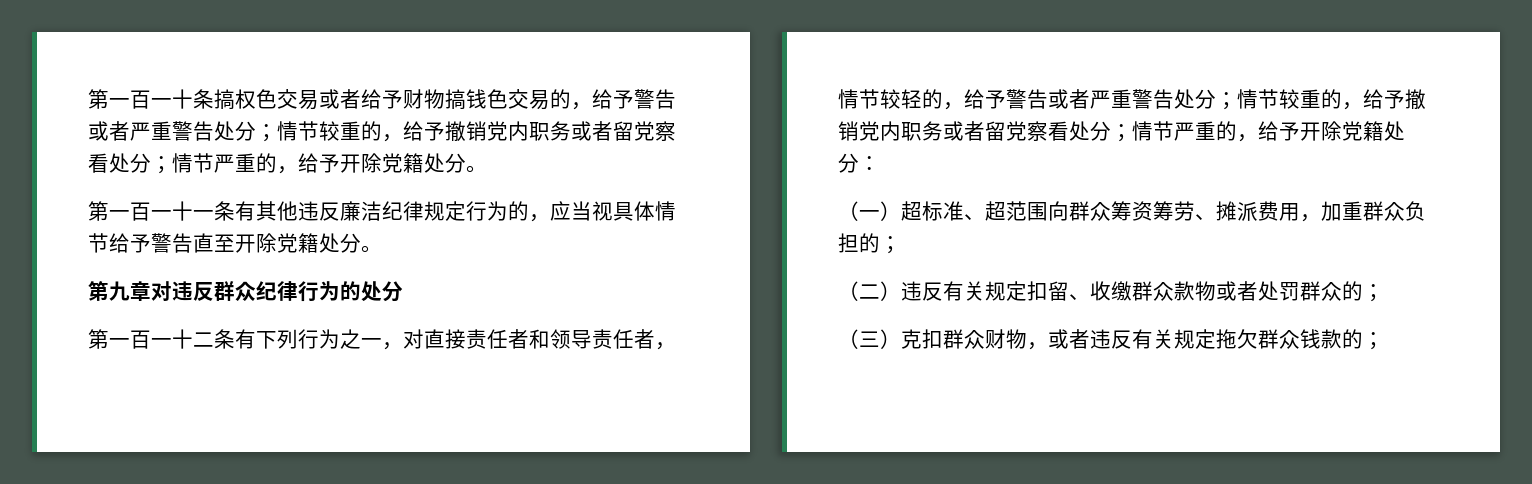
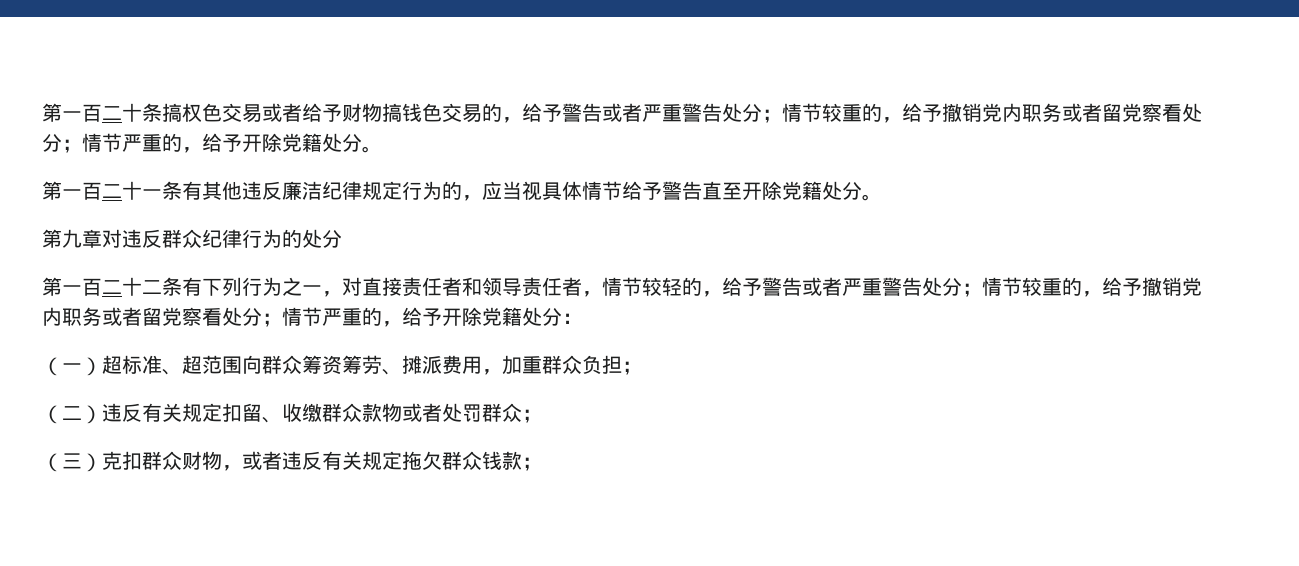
[88,89,172,109] 第一百一 -> [42,103,122,122] 第一百二
[151,210,172,219] 一 -> [102,184,122,198] 二
[151,338,172,347] 一 -> [102,280,122,294] 二
[859,233,880,253] 的 -> (622, 364) none
[1342,281,1363,301] 的 -> (522, 412) none
[1342,329,1363,349] 的 -> (522, 460) none

